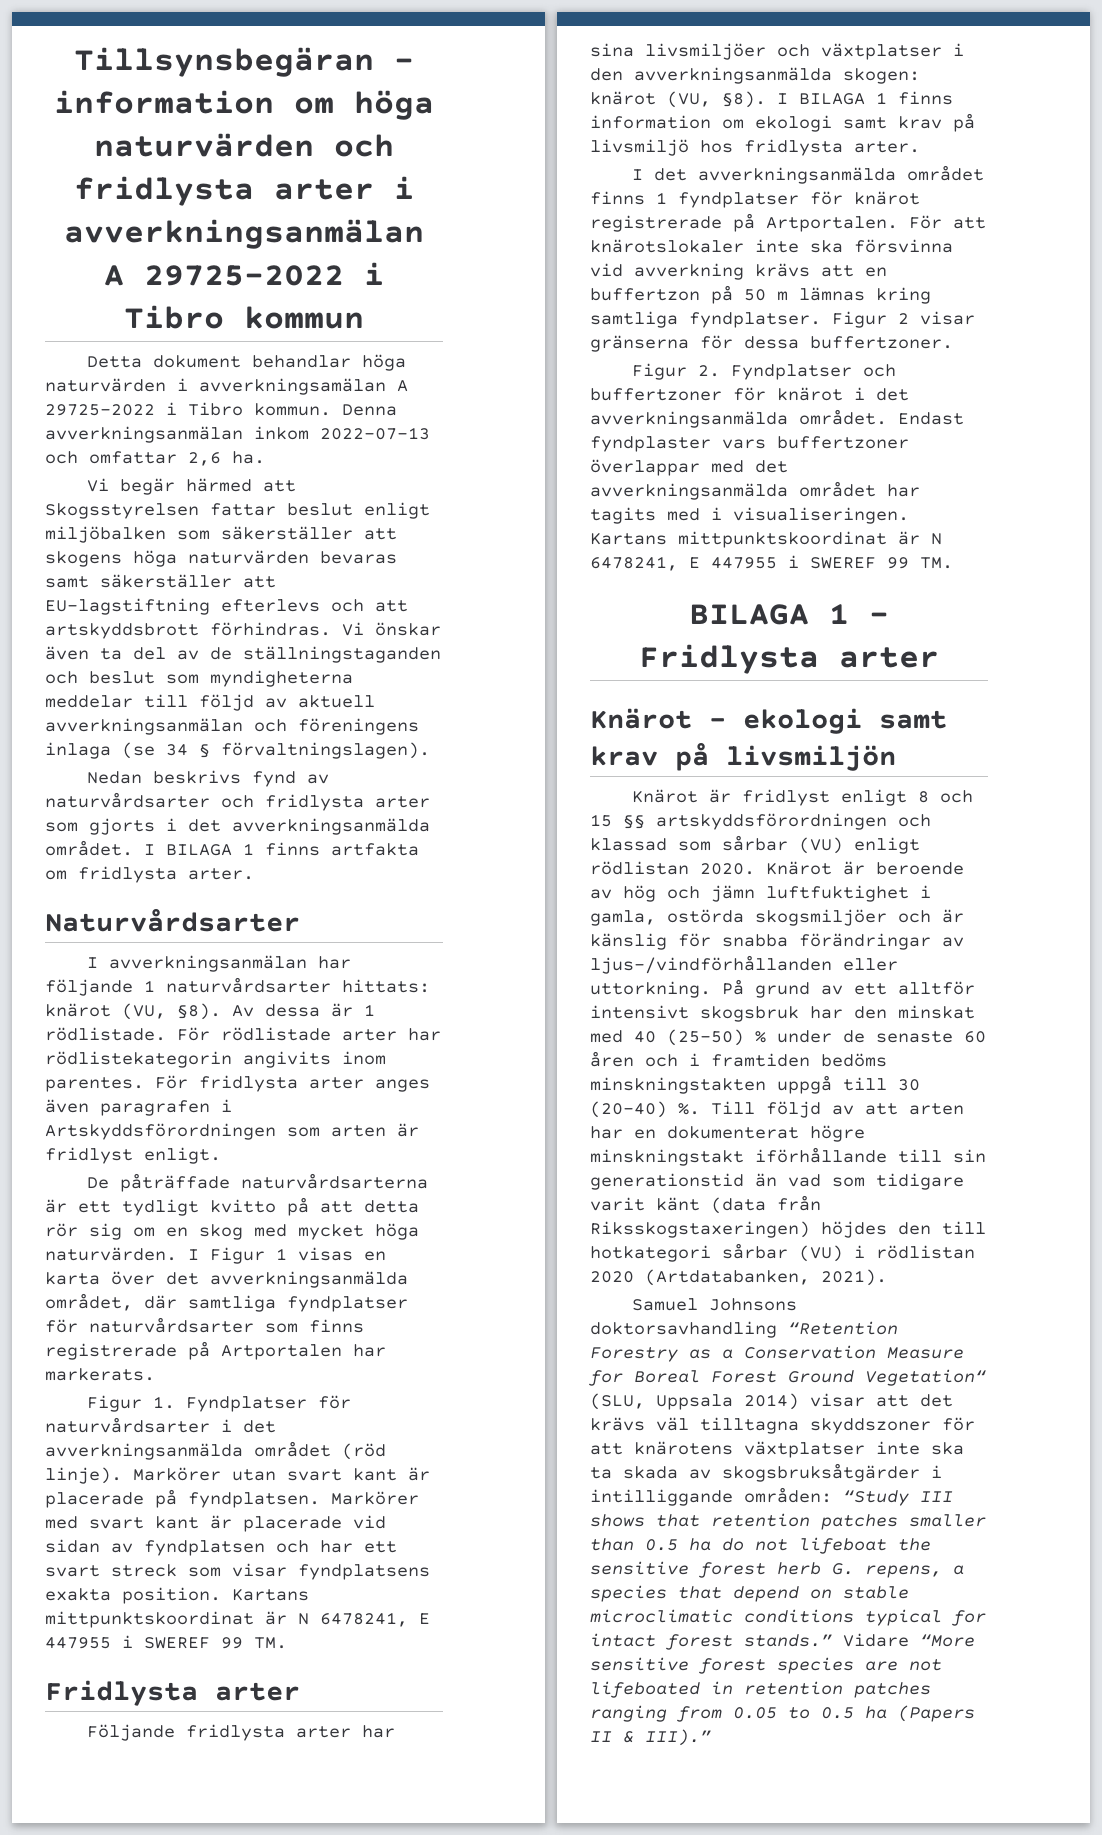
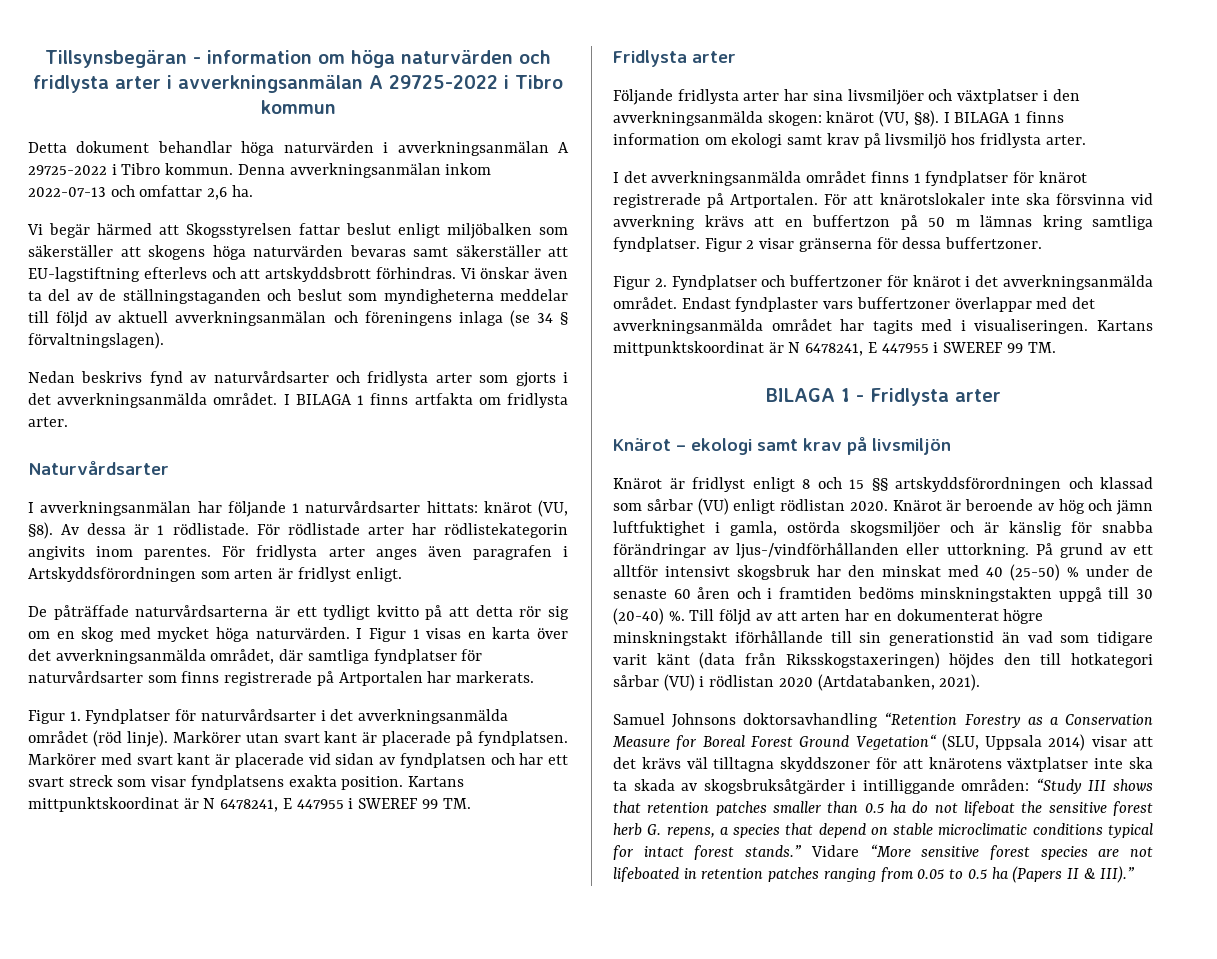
[199,378,386,395] avverkningsamälan -> [397,141,549,156] avverkningsanmälan

